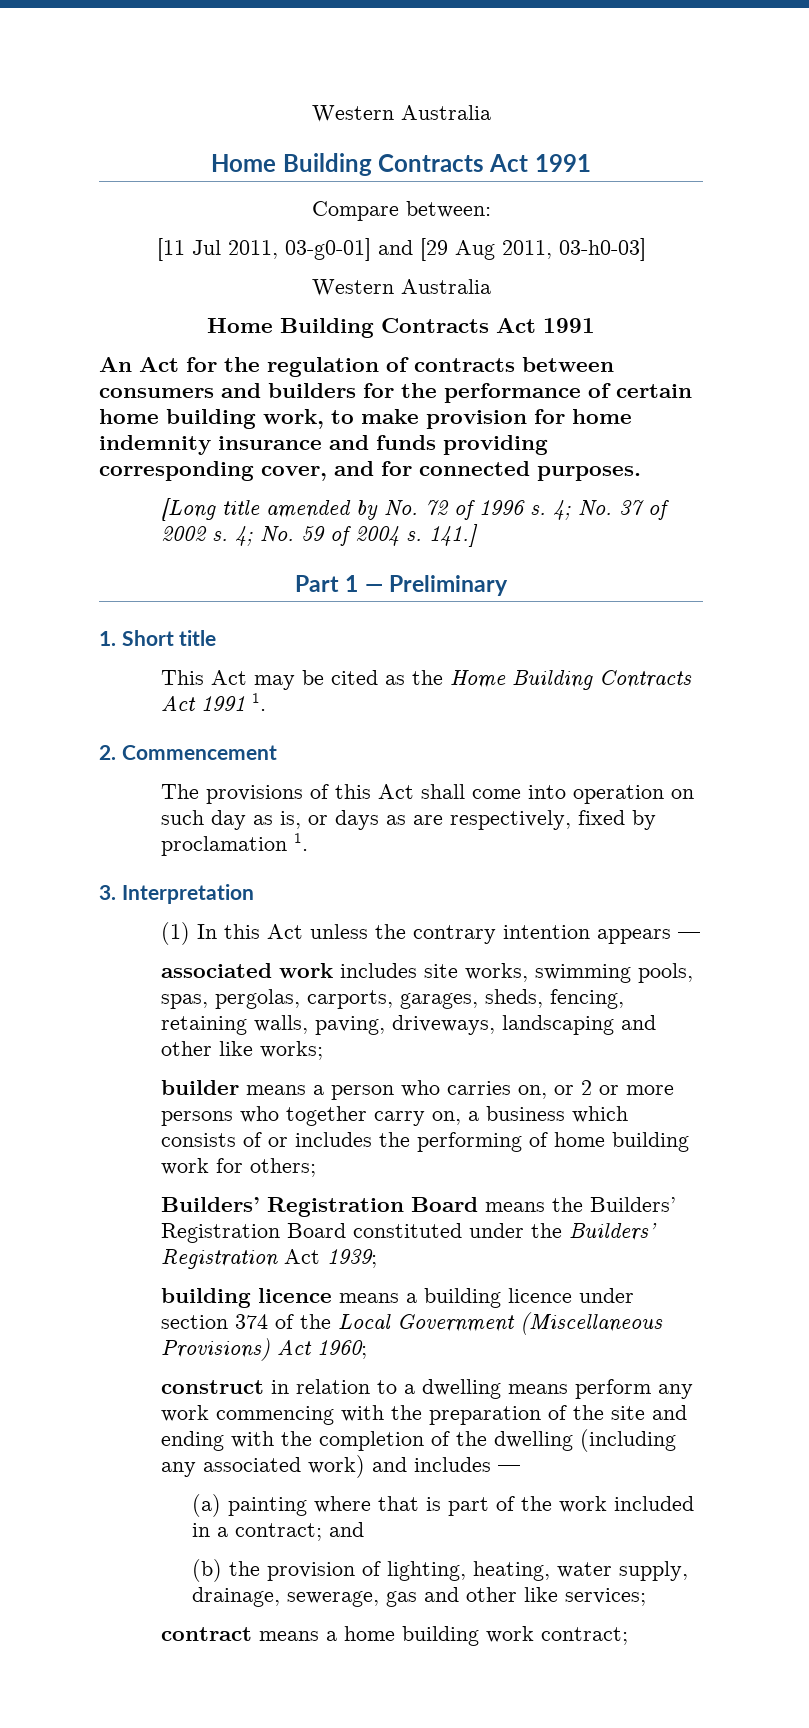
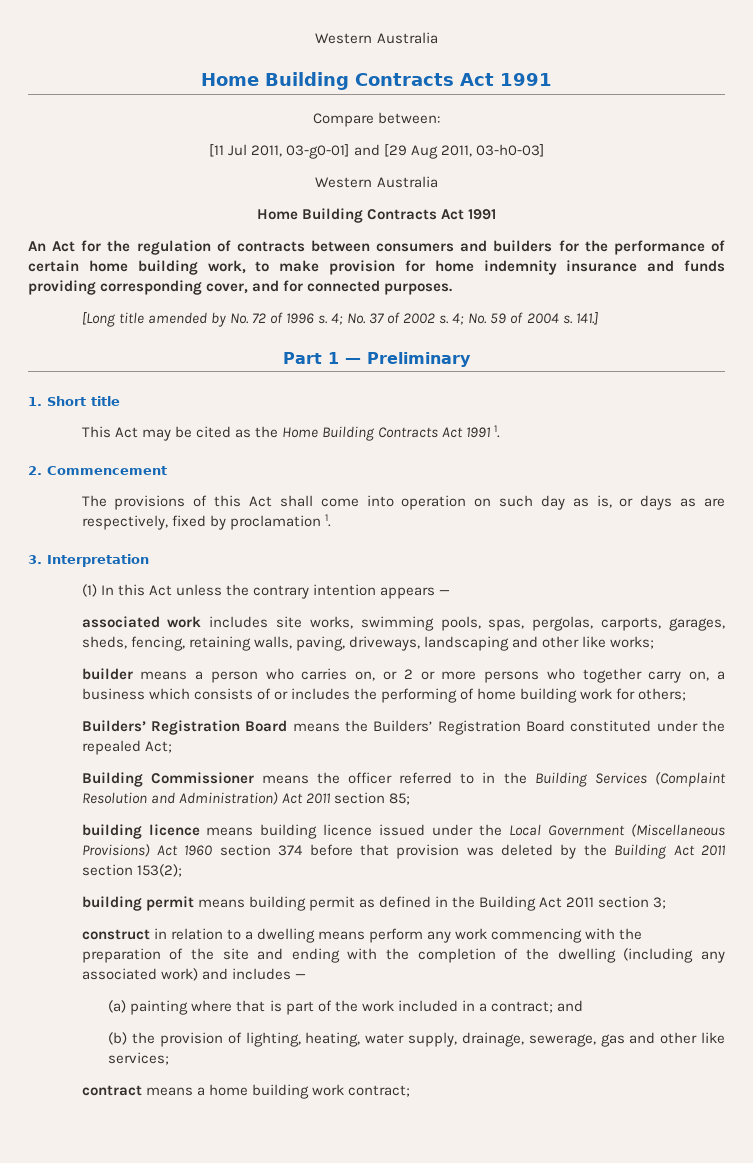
[568,1223,657,1241] [160,1249,377,1269] Builders’ Registration Act 1939; -> [81,740,172,755] [81,772,726,787] [81,792,410,805] repealed Act; // Building Commissioner means the officer referred to in the Building Services (Complaint Resolution and Administration) Act 2011 section 85;
[405,1288,634,1308] [160,1314,294,1329] a building licence under section 374 of -> [260,824,474,839] building licence issued under
[316,1340,367,1359] 1960; -> [184,844,725,859] [81,864,182,877] [81,896,667,911] 1960 section 374 before that provision was deleted by the Building Act 2011 section 153(2); // building permit means building permit as defined in the Building Act 2011 section 3;

